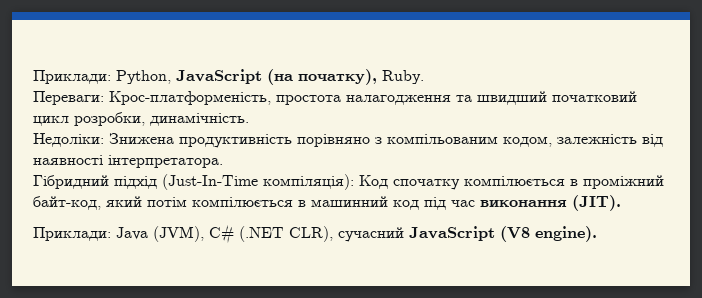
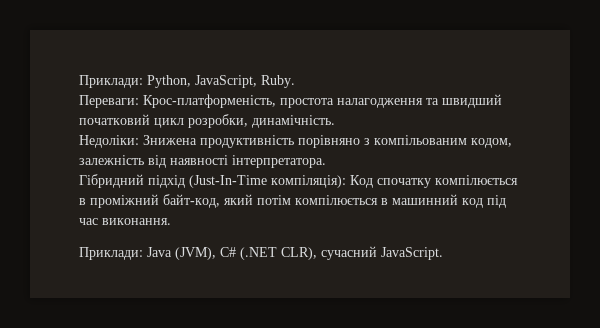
[176,69,377,85] JavaScript (на початку), -> [195,75,257,88] JavaScript,
[480,195,621,211] виконання (JIT). -> [102,218,171,225] виконання.
[409,226,597,242] JavaScript (V8 engine). -> [381,247,443,260] JavaScript.

